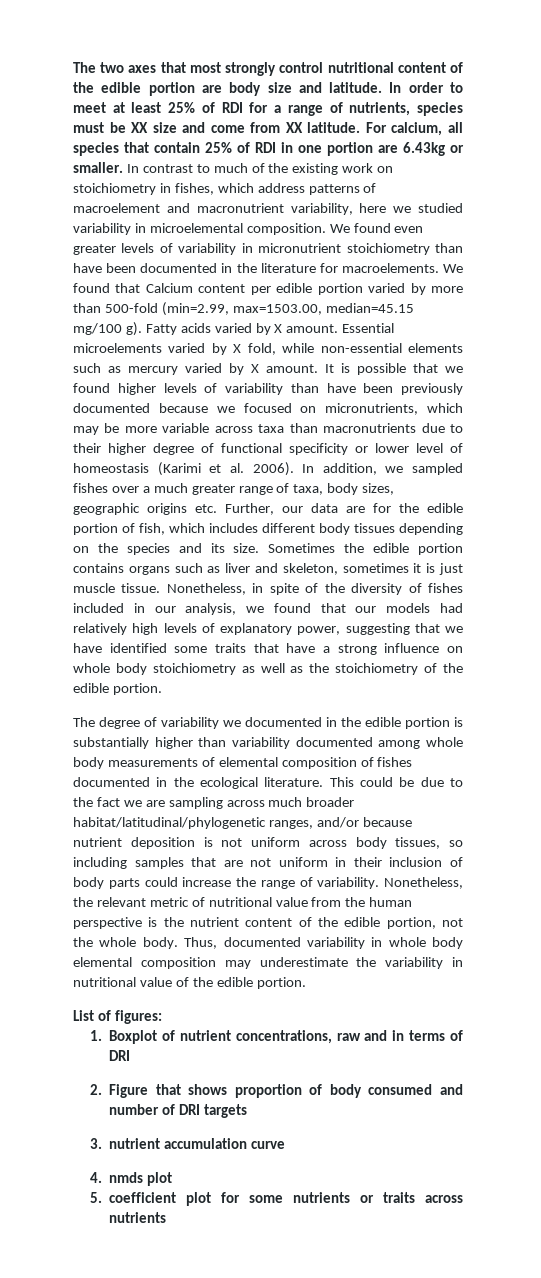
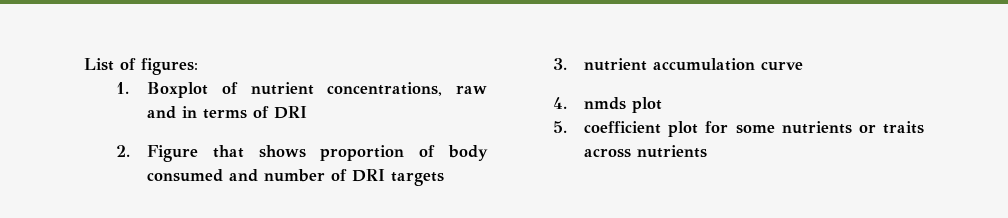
[73,62,463,76] [73,82,464,96] [73,102,463,116] [73,122,463,136] [73,142,464,156] [73,162,394,175] [73,183,377,195] [73,203,463,215] [73,223,424,235] [73,243,463,255] [73,263,463,273] [73,283,464,295] [73,302,414,316] [73,322,395,336] [73,343,464,355] [73,363,463,375] [73,383,463,395] [73,403,463,415] [73,423,464,435] [73,443,463,455] [73,462,463,476] [73,483,395,495] [73,503,463,515] [73,523,463,535] [73,543,464,555] [73,563,464,575] [73,583,464,595] [73,603,463,615] [73,623,463,635] [73,643,463,655] [73,663,464,675] [73,683,162,695] [73,717,463,729] [73,737,463,749] [73,757,413,769] [73,777,463,789] [73,797,355,809] [73,817,412,829] [73,837,463,849] [73,857,463,869] [73,877,463,889] [73,897,413,907] [73,917,463,929] [73,937,463,949] [73,957,463,969] [73,977,306,989] The two axes that most strongly control nutritional content of the edible portion are body size and latitude. In order to meet at least 25% of RDI for a range of nutrients, species must be XX size and come from XX latitude. For calcium, all species that contain 25% of RDI in one portion are 6.43kg or smaller. In contrast to much of the existing work on stoichiometry in fishes, which address patterns of macroelement and macronutrient variability, here we studied variability in microelemental composition. We found even greater levels of variability in micronutrient stoichiometry than have been documented in the literature for macroelements. We found that Calcium content per edible portion varied by more than 500-fold (min=2.99, max=1503.00, median=45.15 mg/100 g). Fatty acids varied by X amount. Essential microelements varied by X fold, while non-essential elements such as mercury varied by X amount. It is possible that we found higher levels of variability than have been previously documented because we focused on micronutrients, which may be more variable across taxa than macronutrients due to their higher degree of functional specificity or lower level of homeostasis (Karimi et al. 2006). In addition, we sampled fishes over a much greater range of taxa, body sizes, geographic origins etc. Further, our data are for the edible portion of fish, which includes different body tissues depending on the species and its size. Sometimes the edible portion contains organs such as liver and skeleton, sometimes it is just muscle tissue. Nonetheless, in spite of the diversity of fishes included in our analysis, we found that our models had relatively high levels of explanatory power, suggesting that we have identified some traits that have a strong influence on whole body stoichiometry as well as the stoichiometry of the edible portion. // The degree of variability we documented in the edible portion is substantially higher than variability documented among whole body measurements of elemental composition of fishes documented in the ecological literature. This could be due to the fact we are sampling across much broader habitat/latitudinal/phylogenetic ranges, and/or because nutrient deposition is not uniform across body tissues, so including samples that are not uniform in their inclusion of body parts could increase the range of variability. Nonetheless, the relevant metric of nutritional value from the human perspective is the nutrient content of the edible portion, not the whole body. Thus, documented variability in whole body elemental composition may underestimate the variability in nutritional value of the edible portion. // -> (84, 64) none

